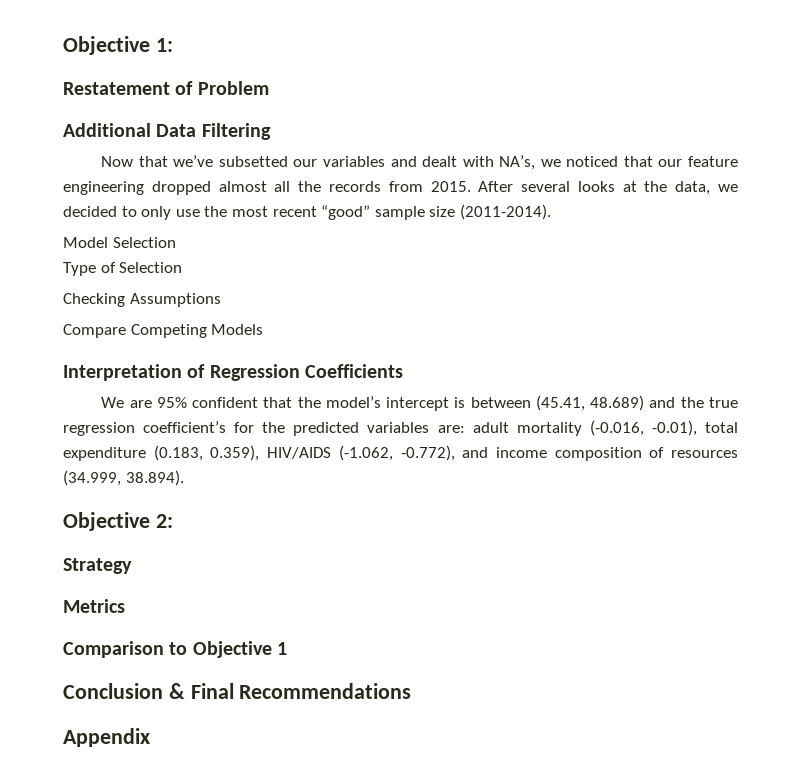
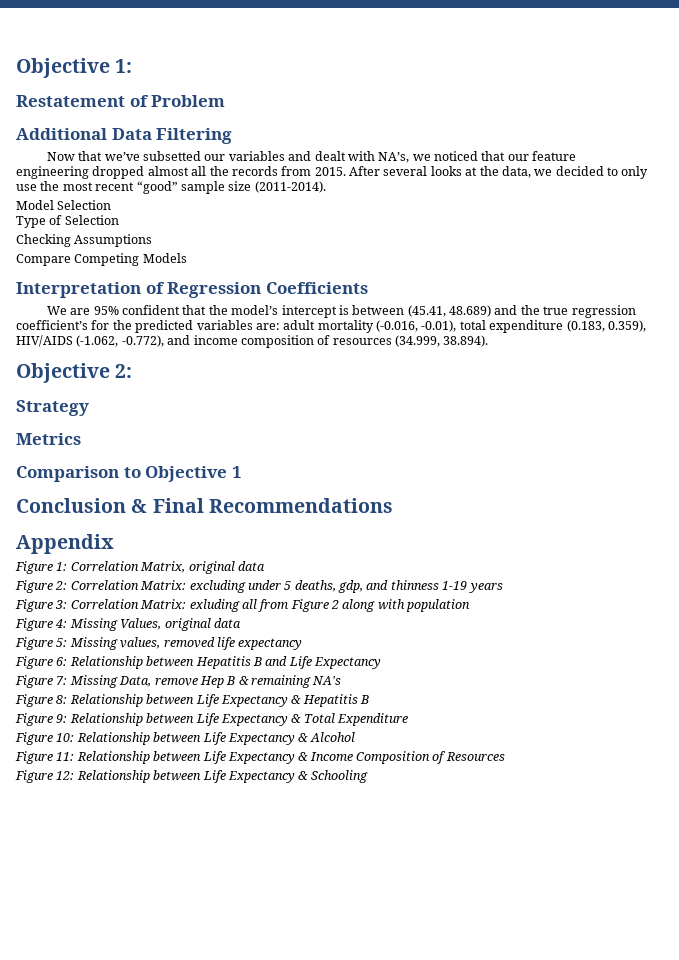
(150, 737) none -> [15,561,265,574] [15,580,503,593] [15,599,471,612] [15,618,241,631] [15,637,303,650] [15,656,381,669] [15,675,342,688] [15,694,369,707] [15,713,408,726] [15,732,355,745] [15,751,505,764] [15,770,368,783] // Figure 1: Correlation Matrix, original data // Figure 2: Correlation Matrix: excluding under 5 deaths, gdp, and thinness 1-19 years // Figure 3: Correlation Matrix: exluding all from Figure 2 along with population // Figure 4: Missing Values, original data // Figure 5: Missing values, removed life expectancy // Figure 6: Relationship between Hepatitis B and Life Expectancy // Figure 7: Missing Data, remove Hep B & remaining NA's // Figure 8: Relationship between Life Expectancy & Hepatitis B // Figure 9: Relationship between Life Expectancy & Total Expenditure // Figure 10: Relationship between Life Expectancy & Alcohol // Figure 11: Relationship between Life Expectancy & Income Composition of Resources // Figure 12: Relationship between Life Expectancy & Schooling

